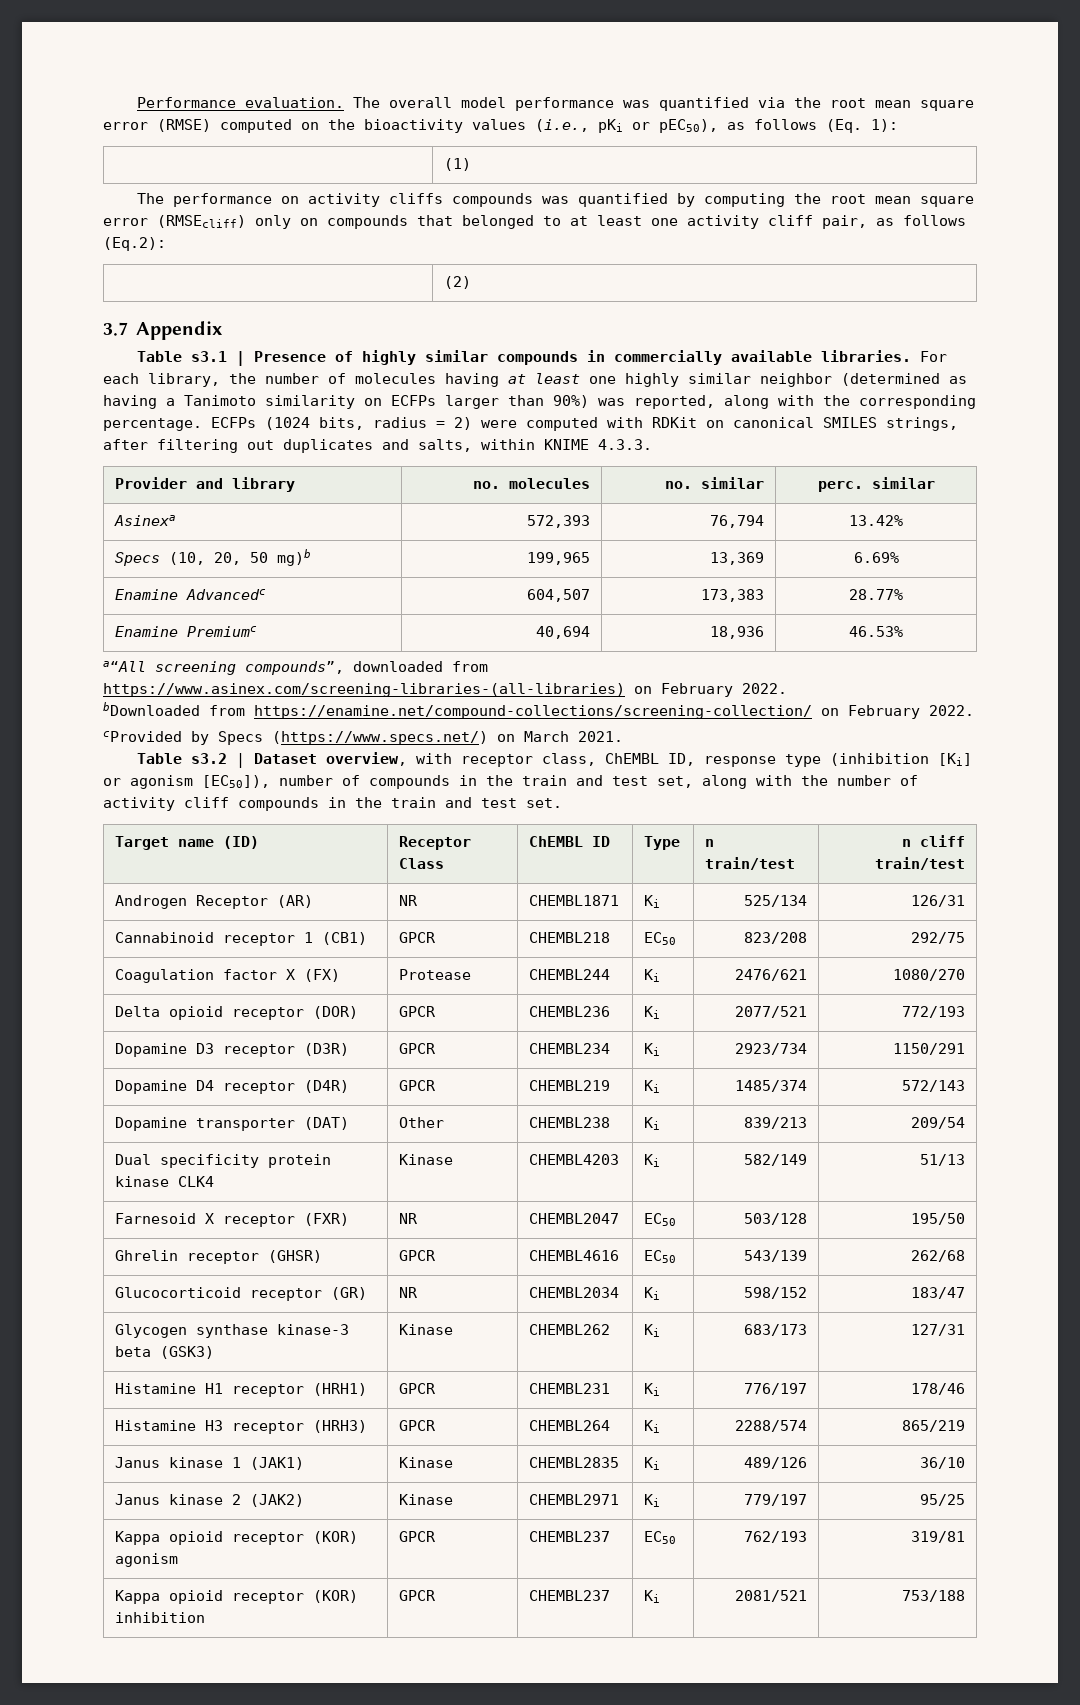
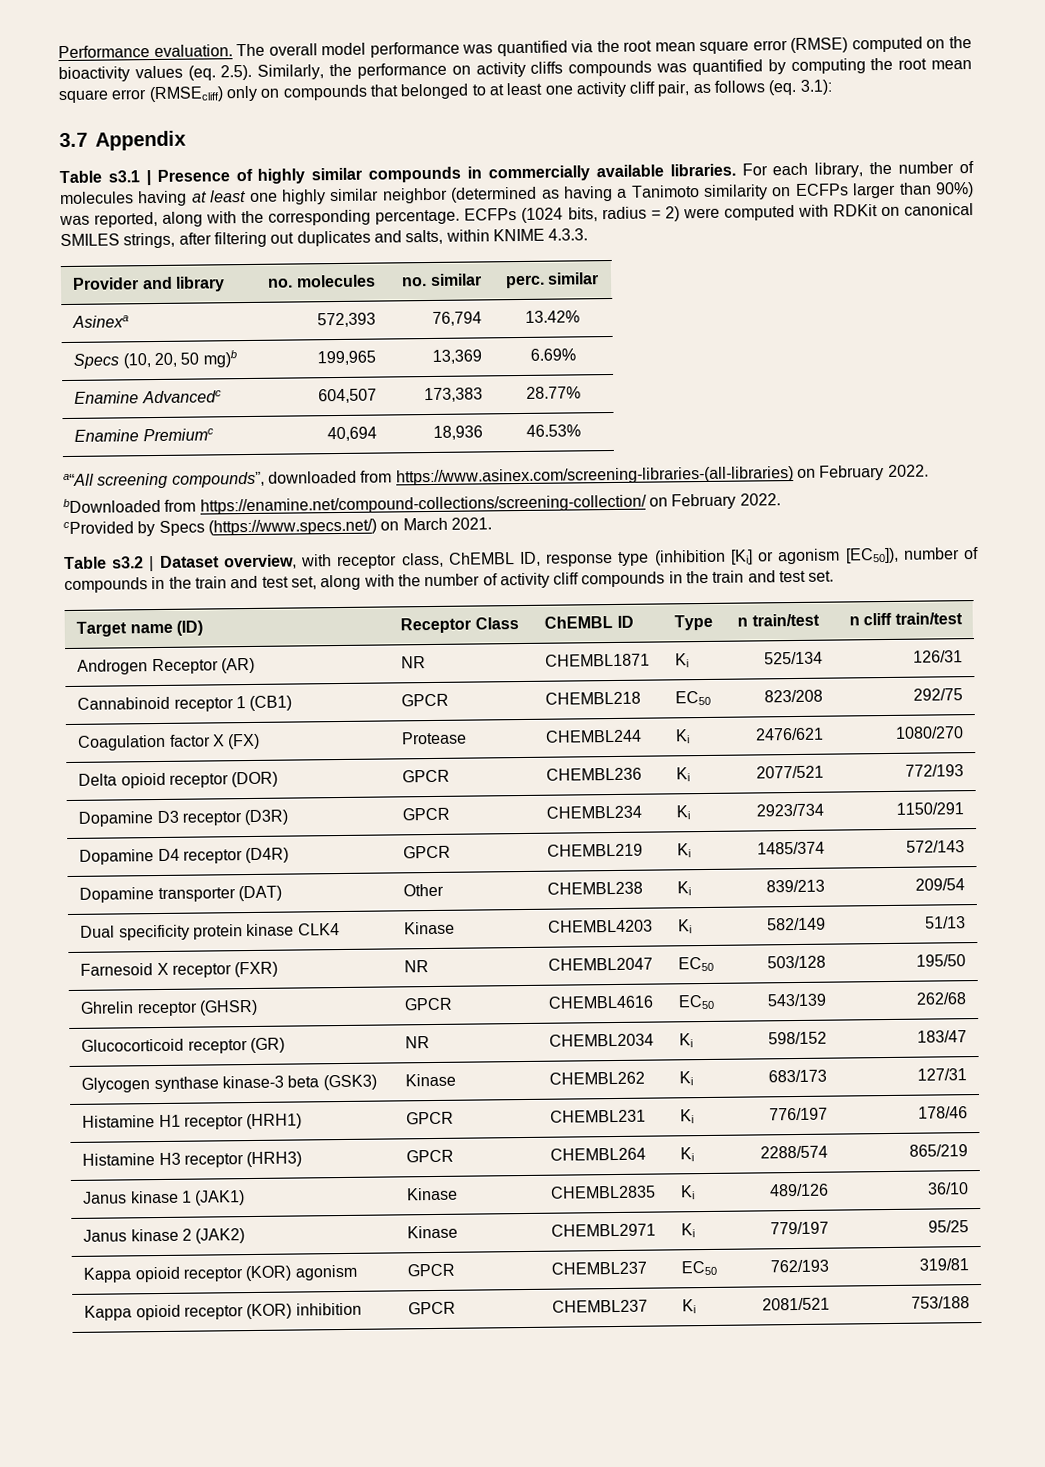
[535,119,898,133] [443,158,471,171] [137,193,165,204] (i.e., pKi or pEC50), as follows (Eq. 1): // | (1) // The -> [187,63,353,81] (eq. 2.5). Similarly, the
[103,237,166,251] [443,276,471,289] (Eq.2): // | (2) -> [768,79,832,96] (eq. 3.1):

